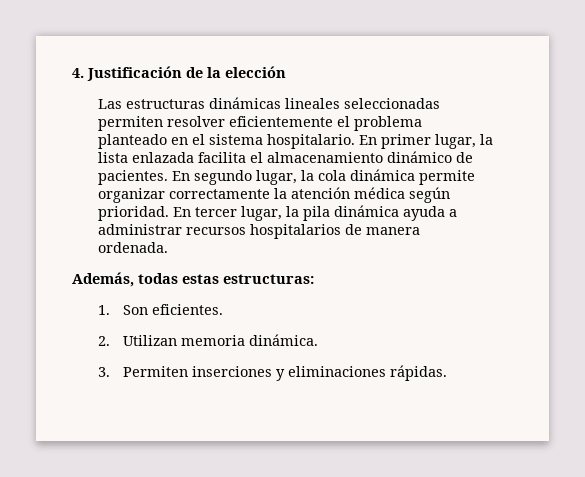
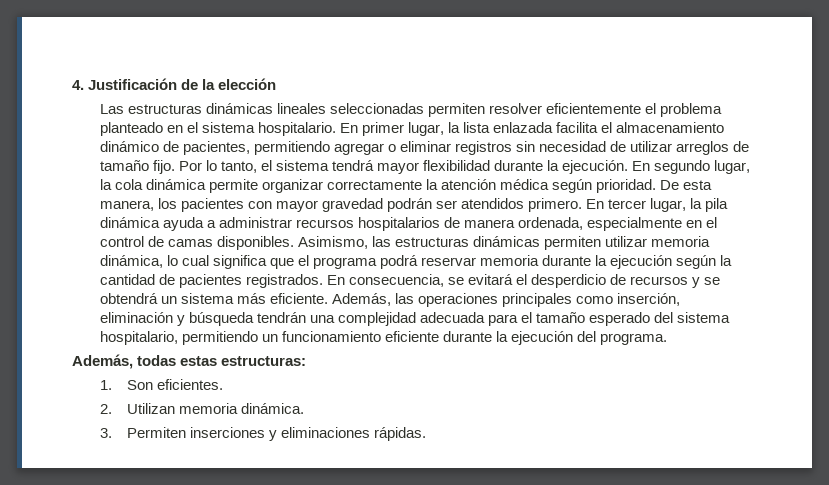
[97,170,168,185] pacientes. -> [182,141,750,155] [99,160,629,174] pacientes, permitiendo agregar o eliminar registros sin necesidad de utilizar arreglos de tamaño fijo. Por lo tanto, el sistema tendrá mayor flexibilidad durante la ejecución.
(169, 213) none -> [660,180,713,190] [99,198,583,212] De esta manera, los pacientes con mayor gravedad podrán ser atendidos primero.
[97,242,168,253] ordenada. -> [517,217,718,231] [99,236,711,250] [99,255,733,269] [99,274,721,288] [99,293,681,307] [99,312,731,326] [99,331,668,345] ordenada, especialmente en el control de camas disponibles. Asimismo, las estructuras dinámicas permiten utilizar memoria dinámica, lo cual significa que el programa podrá reservar memoria durante la ejecución según la cantidad de pacientes registrados. En consecuencia, se evitará el desperdicio de recursos y se obtendrá un sistema más eficiente. Además, las operaciones principales como inserción, eliminación y búsqueda tendrán una complejidad adecuada para el tamaño esperado del sistema hospitalario, permitiendo un funcionamiento eficiente durante la ejecución del programa.

